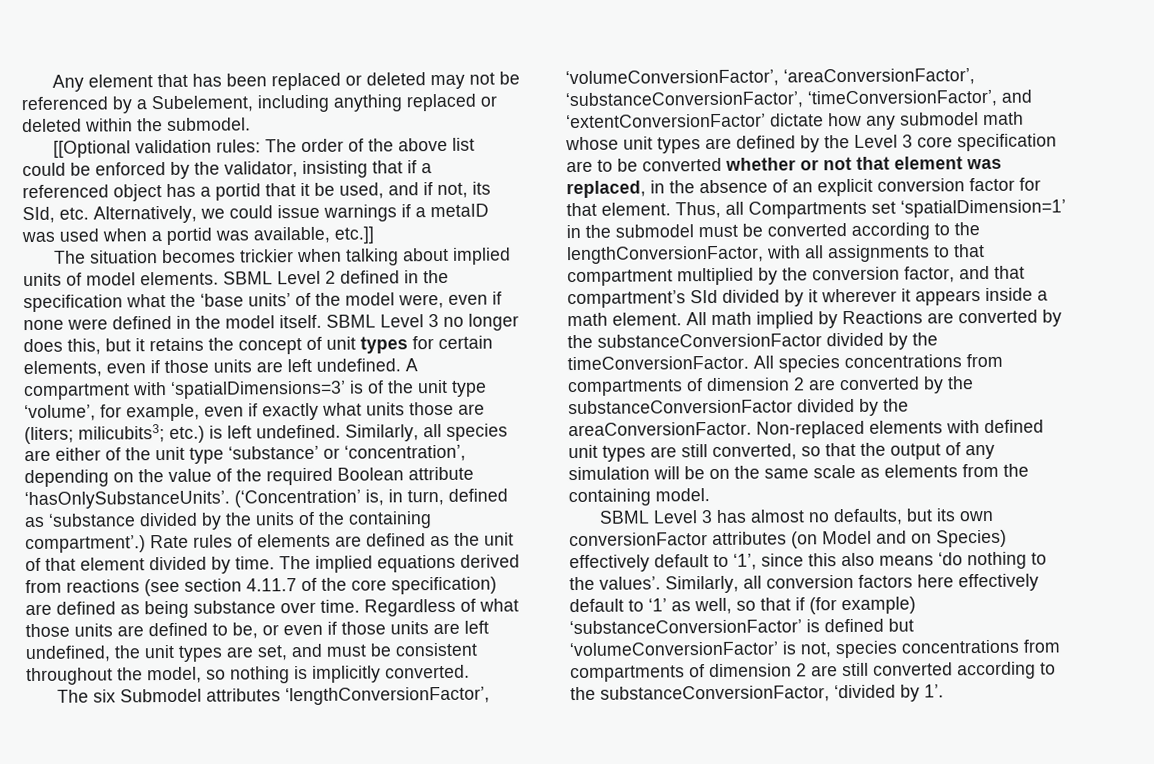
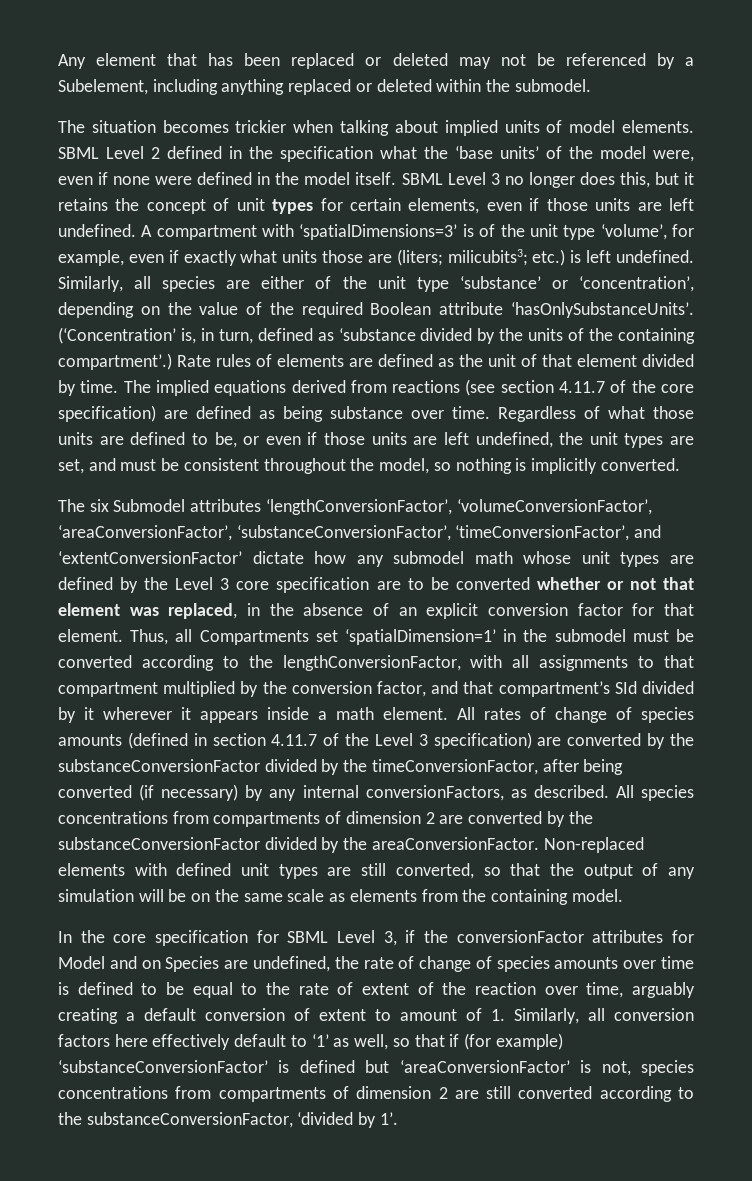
[53,137,476,158] [22,160,432,179] [22,181,491,202] [22,203,489,224] [21,226,374,246] // [[Optional validation rules: The order of the above list could be enforced by the validator, insisting that if a referenced object has a portid that it be used, and if not, its SId, etc. Alternatively, we could issue warnings if a metaID was used when a portid was available, etc.]] -> (591, 85) none
[711,309,1062,329] [567,332,938,350] [567,355,749,371] math implied by Reactions are converted by the substanceConversionFactor divided by the timeConversionFactor. -> [484,707,694,723] [58,732,694,749] [58,759,624,775] [58,784,609,801] rates of change of species amounts (defined in section 4.11.7 of the Level 3 specification) are converted by the substanceConversionFactor divided by the timeConversionFactor, after being converted (if necessary) by any internal conversionFactors, as described.
[599,508,995,526] SBML Level 3 has almost no defaults, but its own -> [58,930,449,946] In the core specification for SBML Level 3, if the
[791,531,818,549] (on -> [672,930,694,943] for
[936,529,1007,548] [569,551,1047,573] [569,576,661,591] Species) effectively default to ‘1’, since this also means ‘do nothing to the values’. -> [165,956,694,972] [58,982,695,998] [58,1008,505,1024] Species are undefined, the rate of change of species amounts over time is defined to be equal to the rate of extent of the reaction over time, arguably creating a default conversion of extent to amount of 1.
[569,641,779,657] ‘volumeConversionFactor’ -> [399,1060,570,1073] ‘areaConversionFactor’

